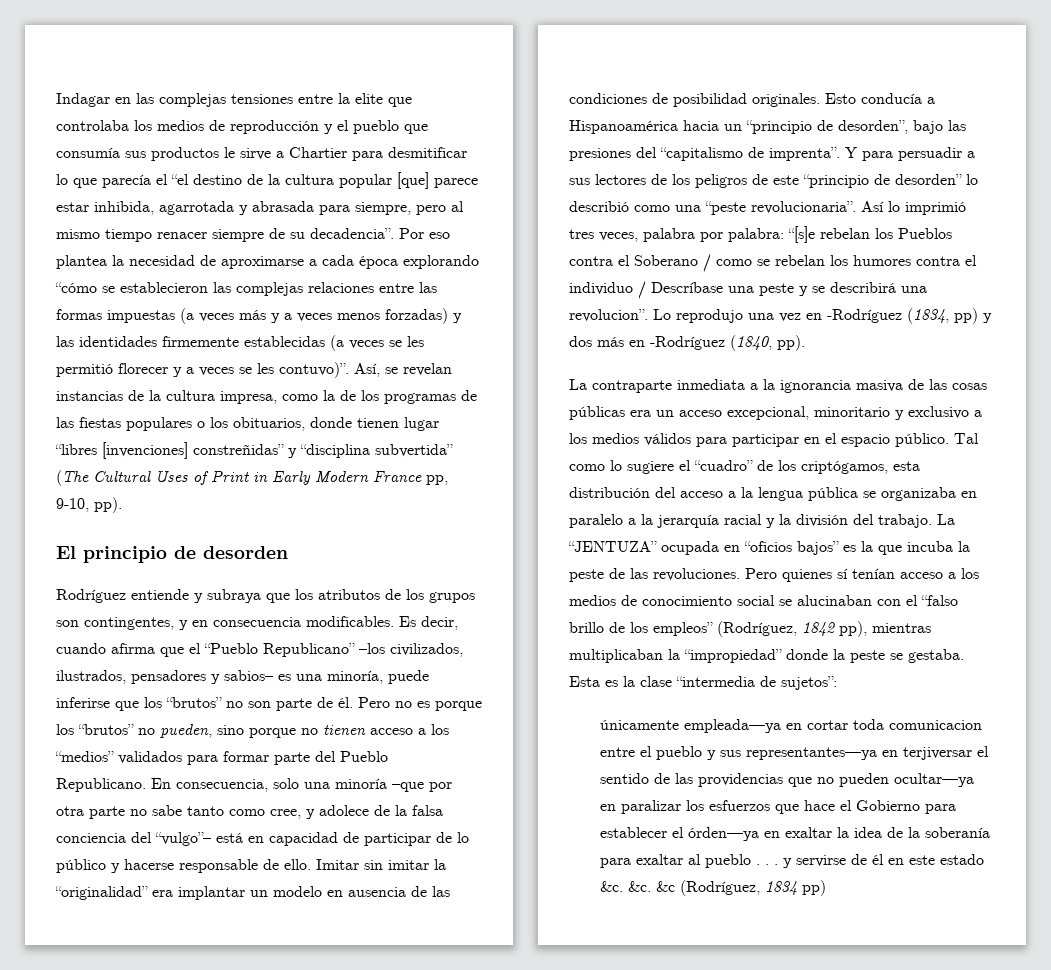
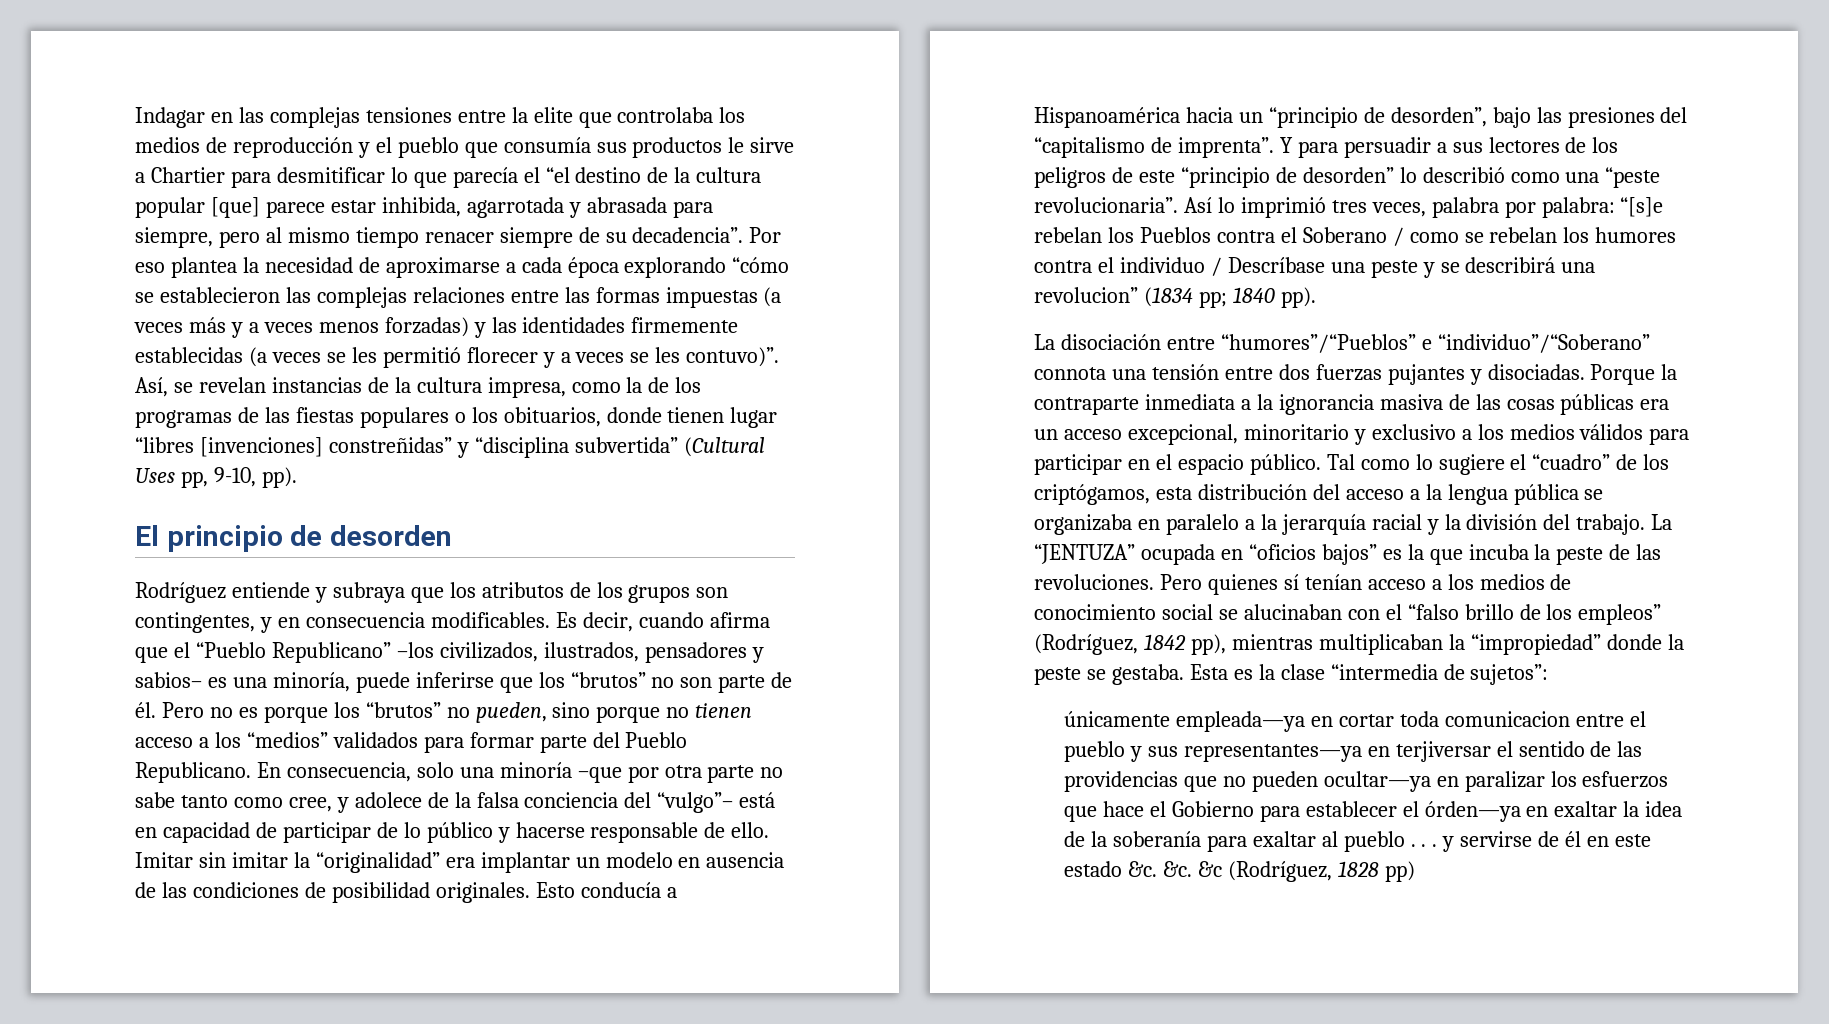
[56,470,422,486] (The Cultural Uses of Print in Early Modern France -> [683,437,765,457] [135,468,175,483] (Cultural Uses
[569,308,992,324] [569,335,805,351] [569,379,587,390] revolucion”. Lo reprodujo una vez en -Rodríguez (1834, pp) y dos más en -Rodríguez (1840, pp). // La -> [1034,287,1316,308] [1034,334,1650,353] [1034,364,1678,385] revolucion” (1834 pp; 1840 pp). // La disociación entre “humores”/“Pueblos” e “individuo”/“Soberano” connota una tensión entre dos fuerzas pujantes y disociadas. Porque la
[765,881,798,895] 1834 -> [1337,861,1379,877] 1828

